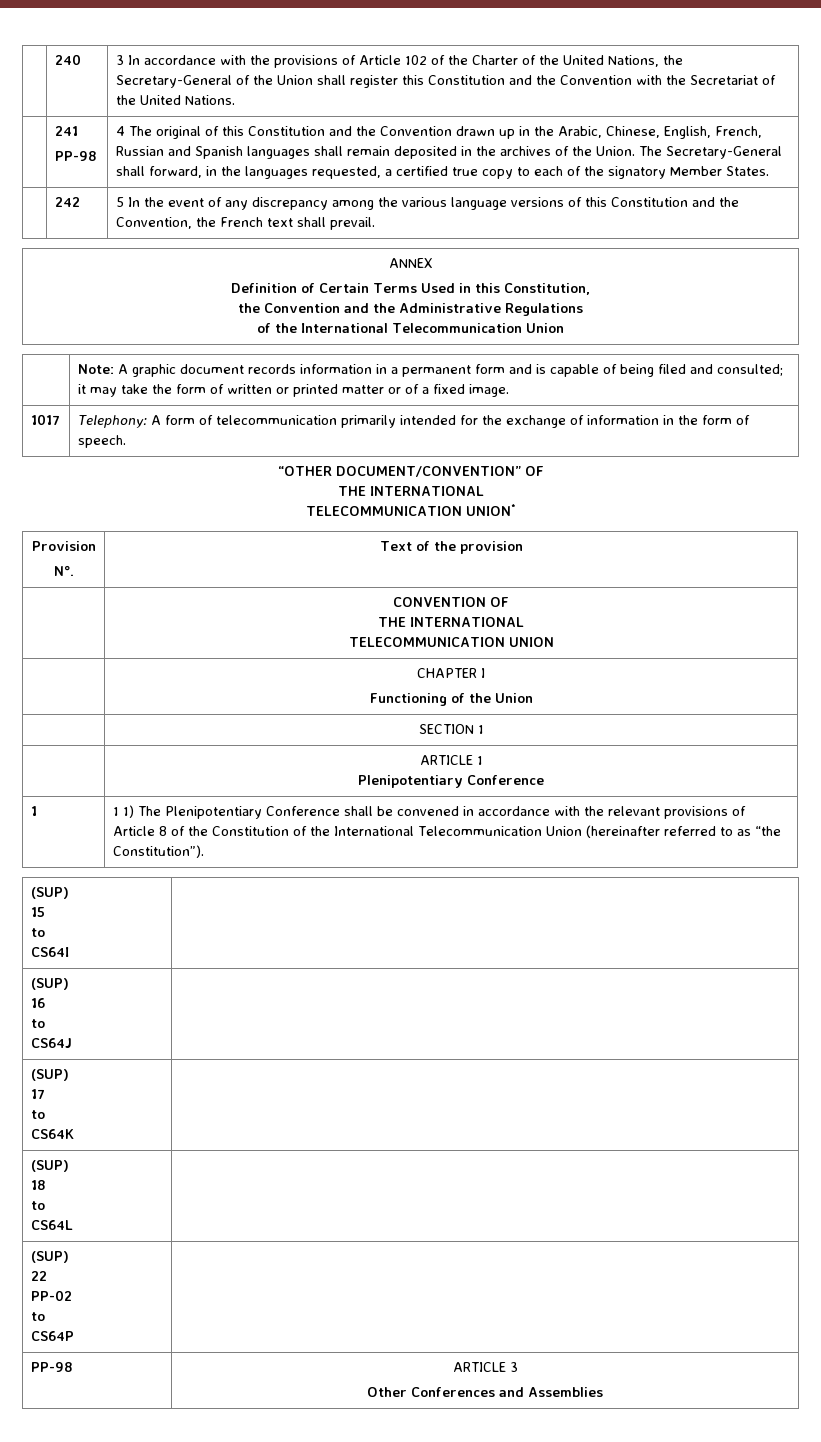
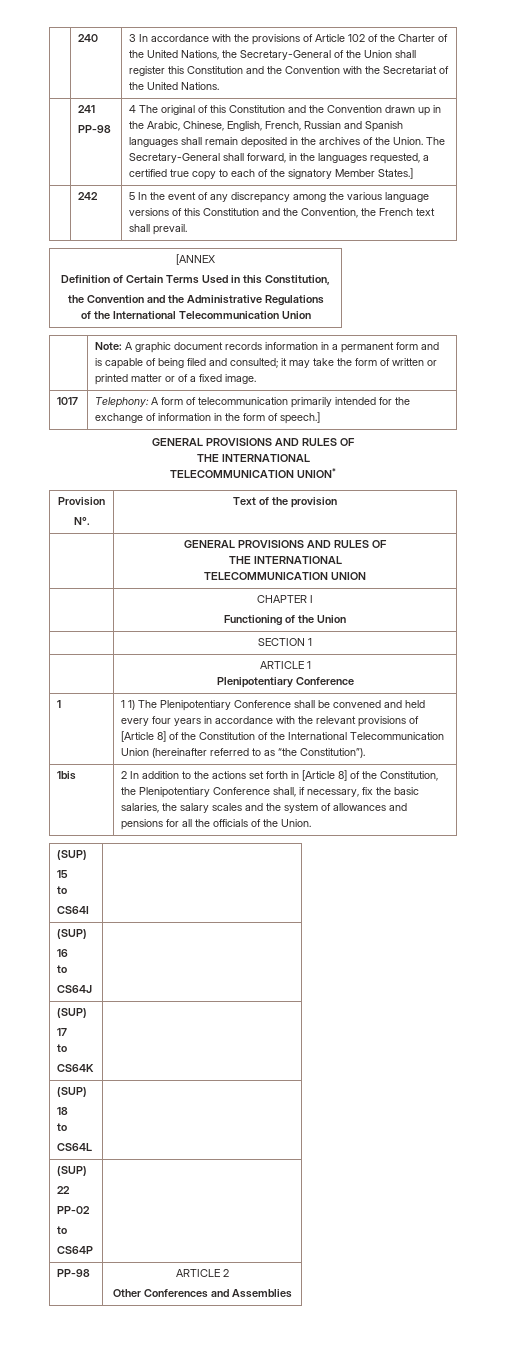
[725,166,769,176] States. -> [378,168,414,179] States.]
[388,258,433,268] ANNEX -> [176,254,215,265] [ANNEX
[77,435,126,448] [277,466,521,477] speech. // “OTHER DOCUMENT/CONVENTION” -> [280,412,321,424] [152,438,337,446] speech.] // GENERAL PROVISIONS AND RULES
[393,597,486,607] CONVENTION -> [184,540,369,548] GENERAL PROVISIONS AND RULES
(459, 811) none -> [384,700,426,708] [121,716,202,726] and held every four years
[112,826,167,836] Article 8 -> [121,731,167,742] [Article 8]
(204, 851) none -> [57,771,77,780] [121,770,439,781] [121,787,420,798] [121,803,408,813] [121,819,312,830] // 1bis | 2 In addition to the actions set forth in [Article 8] of the Constitution, the Plenipotentiary Conference shall, if necessary, fix the basic salaries, the salary scales and the system of allowances and pensions for all the officials of the Union.
[509,1362,518,1372] 3 -> [222,1269,229,1277] 2

